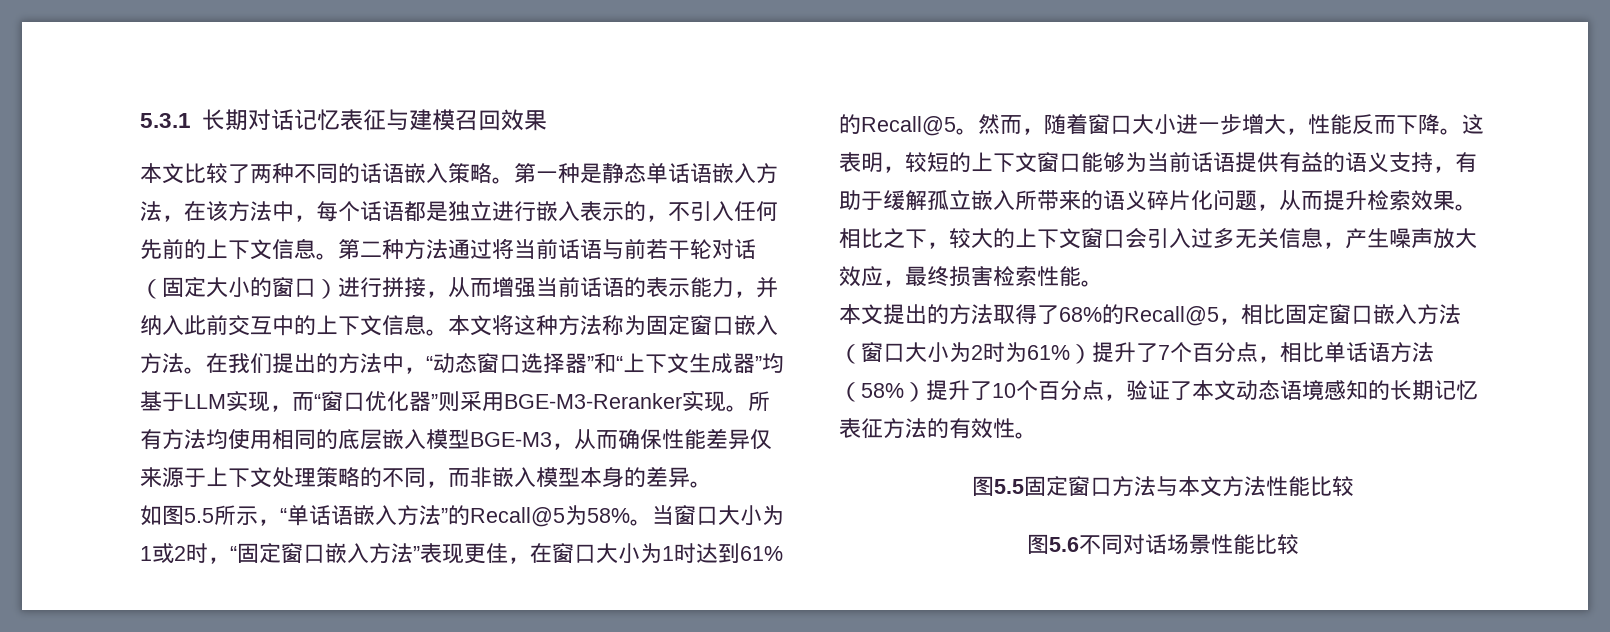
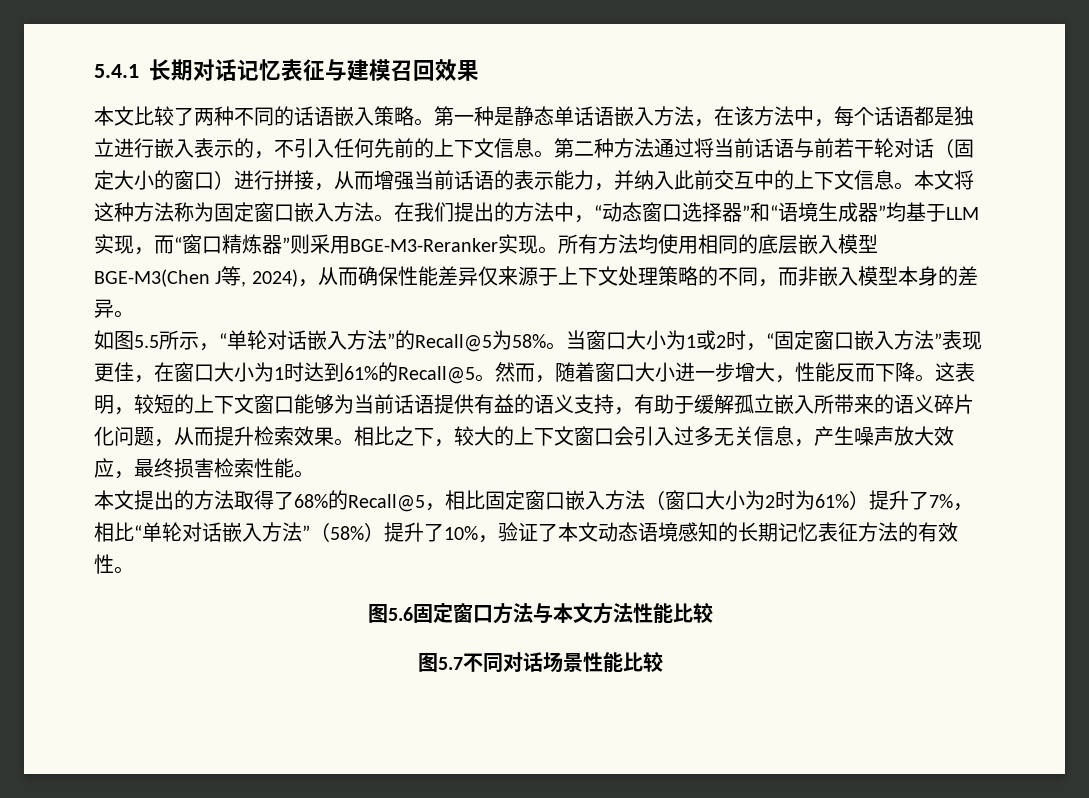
[140,113,191,128] 5.3.1 -> [94,64,139,78] 5.4.1
[623,353,689,374] 上下文 -> [778,202,818,222] 语境
[365,391,409,412] 优化 -> [222,234,262,254] 精炼
[470,432,552,447] BGE-M3 -> [94,266,298,287] BGE-M3(Chen J等, 2024)
[309,505,353,525] 话语 -> [247,330,307,350] 轮对话
[1158,342,1434,363] 7个百分点，相比单话语方法 -> [929,494,973,511] [94,522,310,542] 7%，相比“单轮对话嵌入方法”
[992,380,1104,400] 10个百分点 -> [444,526,478,540] 10%
[994,479,1024,494] 5.5 -> [388,607,413,621] 5.6
[1049,537,1079,552] 5.6 -> [438,657,463,670] 5.7

